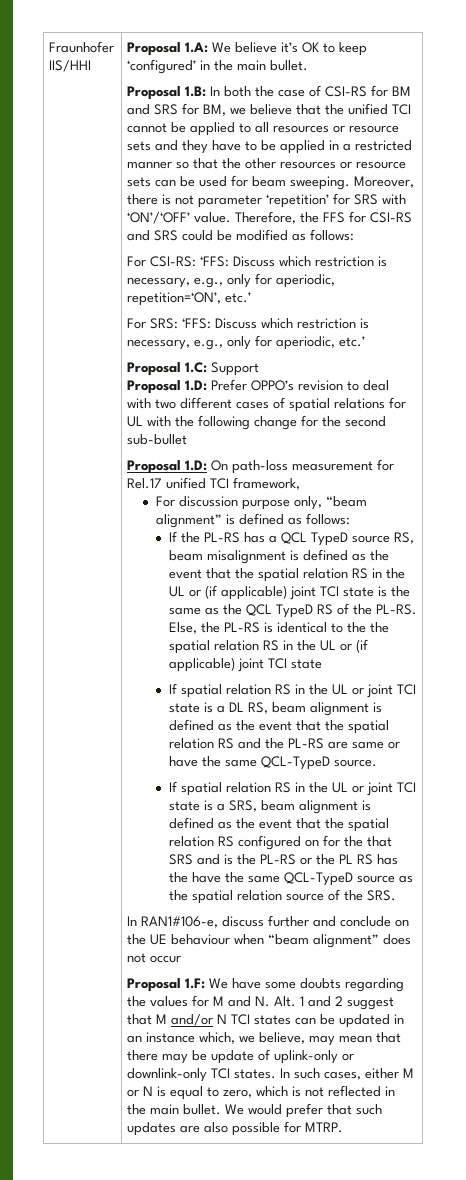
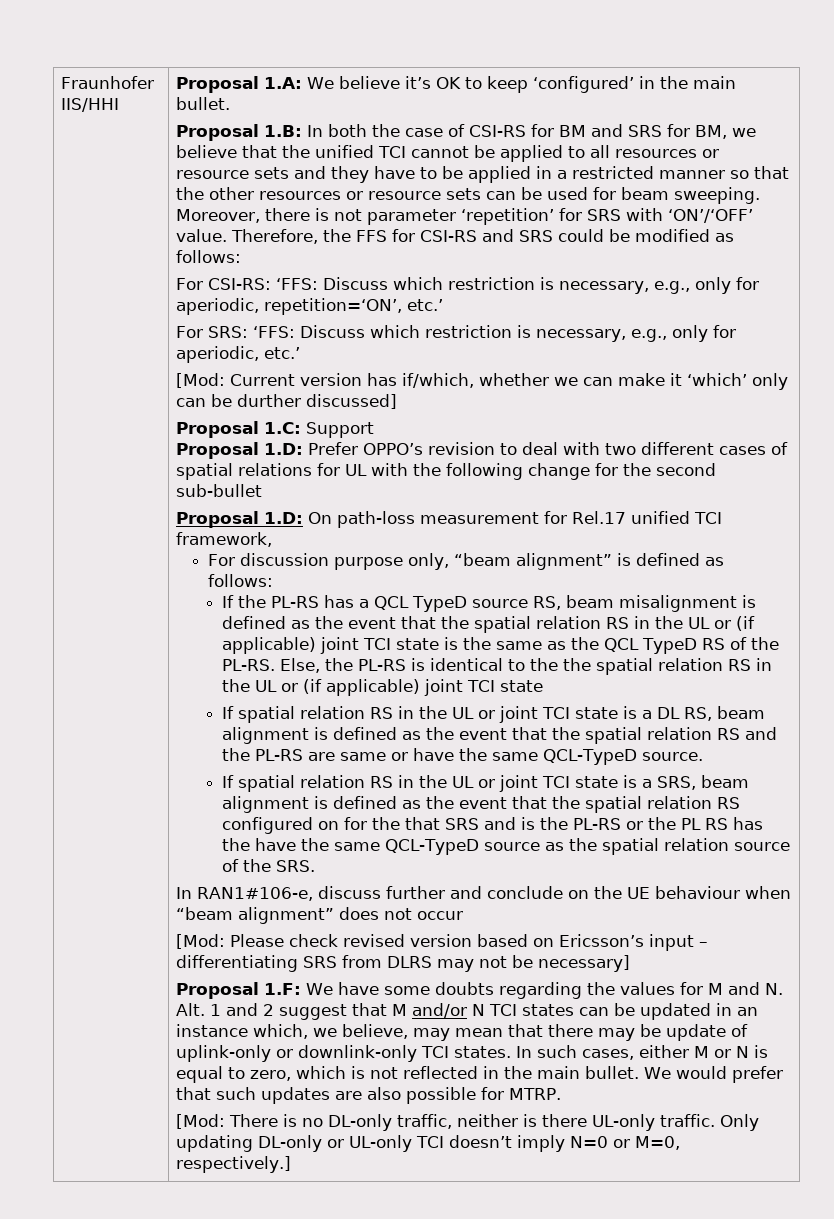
(366, 341) none -> [175,373,788,390] [175,394,397,409] // [Mod: Current version has if/which, whether we can make it ‘which’ only can be durther discussed]
(182, 959) none -> [175,934,708,951] [175,955,630,972] // [Mod: Please check revised version based on Ericsson’s input – differentiating SRS from DLRS may not be necessary]
(344, 1127) none -> [175,1114,759,1131] [175,1135,680,1152] [175,1156,291,1173] // [Mod: There is no DL-only traffic, neither is there UL-only traffic. Only updating DL-only or UL-only TCI doesn’t imply N=0 or M=0, respectively.]

